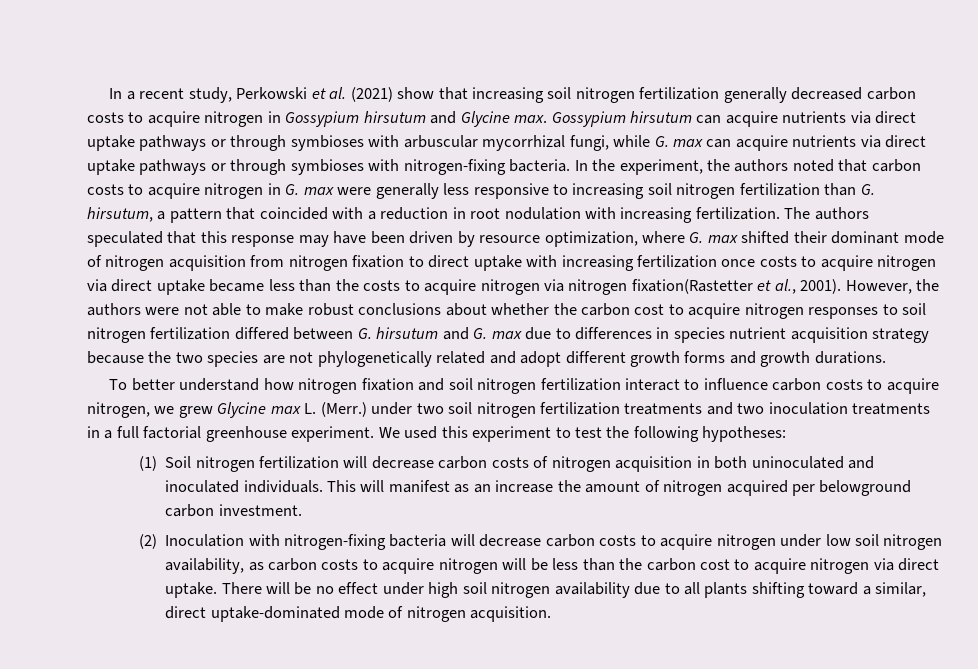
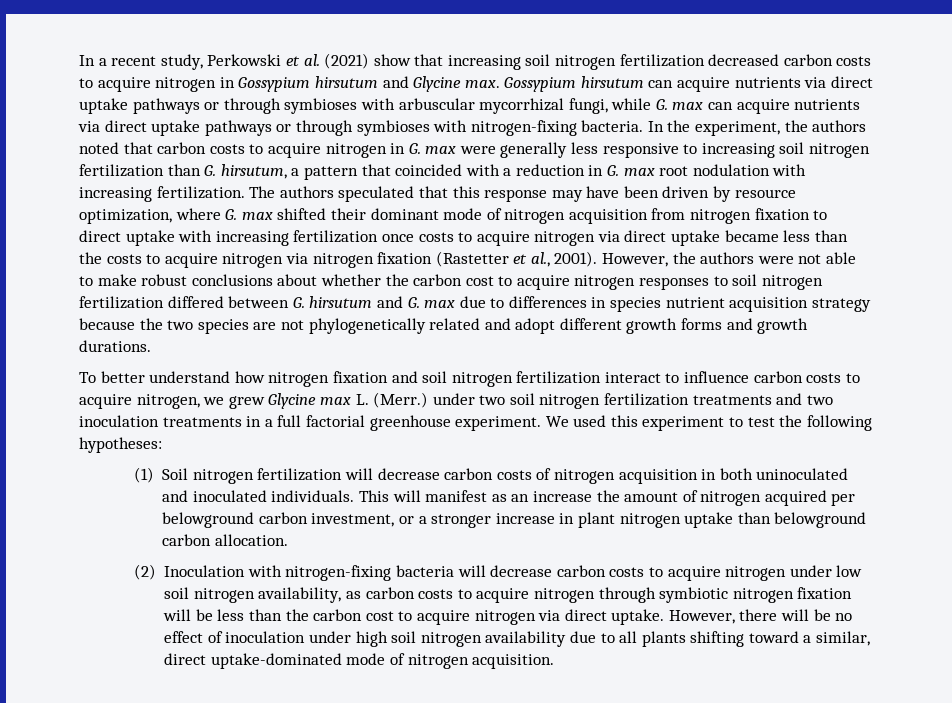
[723,87,787,103] generally -> (705, 60) none
(466, 213) none -> [607,165,655,176] G. max
[631,279,753,294] fixation(Rastetter -> [377,251,509,267] fixation (Rastetter
[218,504,302,516] investment. -> [311,512,867,528] [162,534,288,546] investment, or a stronger increase in plant nitrogen uptake than belowground carbon allocation.
(498, 566) none -> [598,587,853,603] through symbiotic nitrogen fixation
[221,582,262,594] There -> [668,609,778,624] However, there
(379, 588) none -> [207,631,306,643] of inoculation

